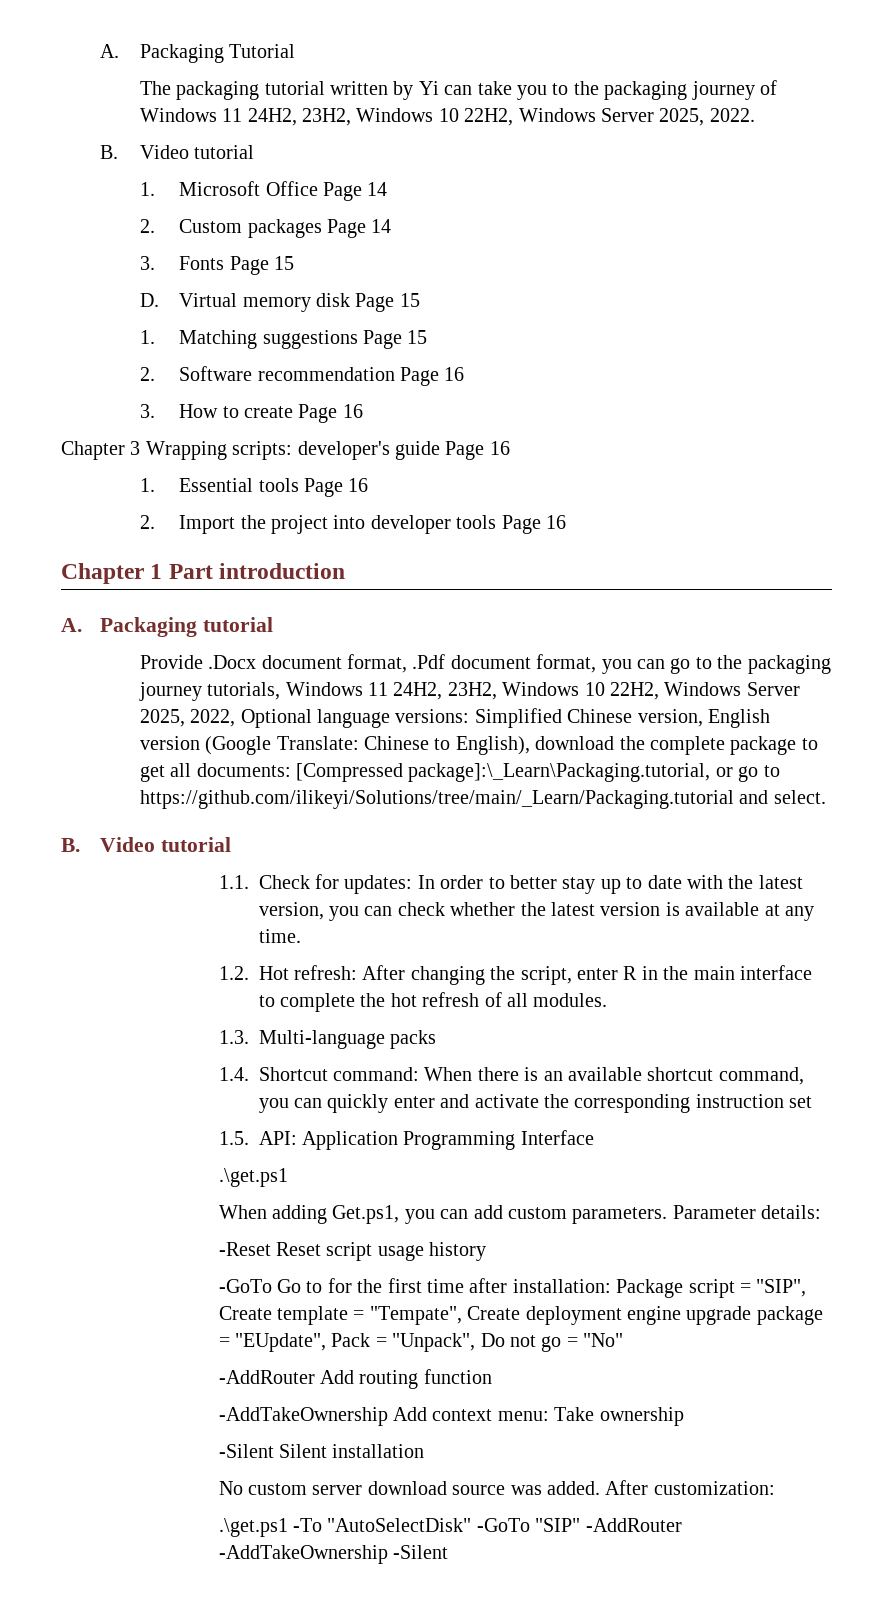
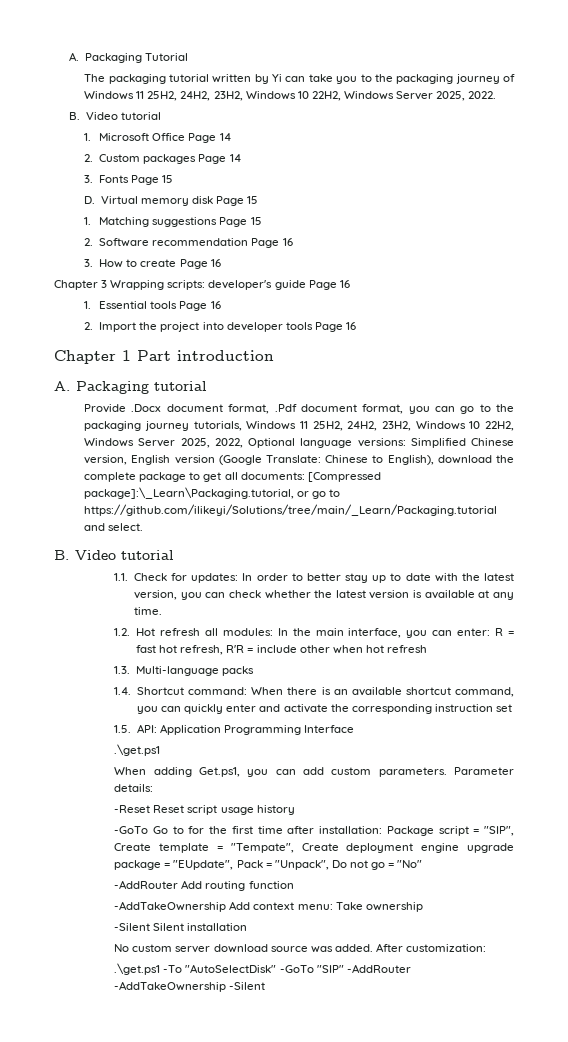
(243, 115) none -> [147,91,178,101] 25H2,
(388, 689) none -> [312,421,343,431] 25H2,
[293,965,812,985] [258,993,386,1012] refresh: After changing the script, enter R in the main interface to complete the -> [159,628,515,638] [136,645,363,655] refresh all modules: In the main interface, you can enter: R = fast hot refresh, R'R = include other when
[484,992,608,1007] of all modules. -> (427, 649) none

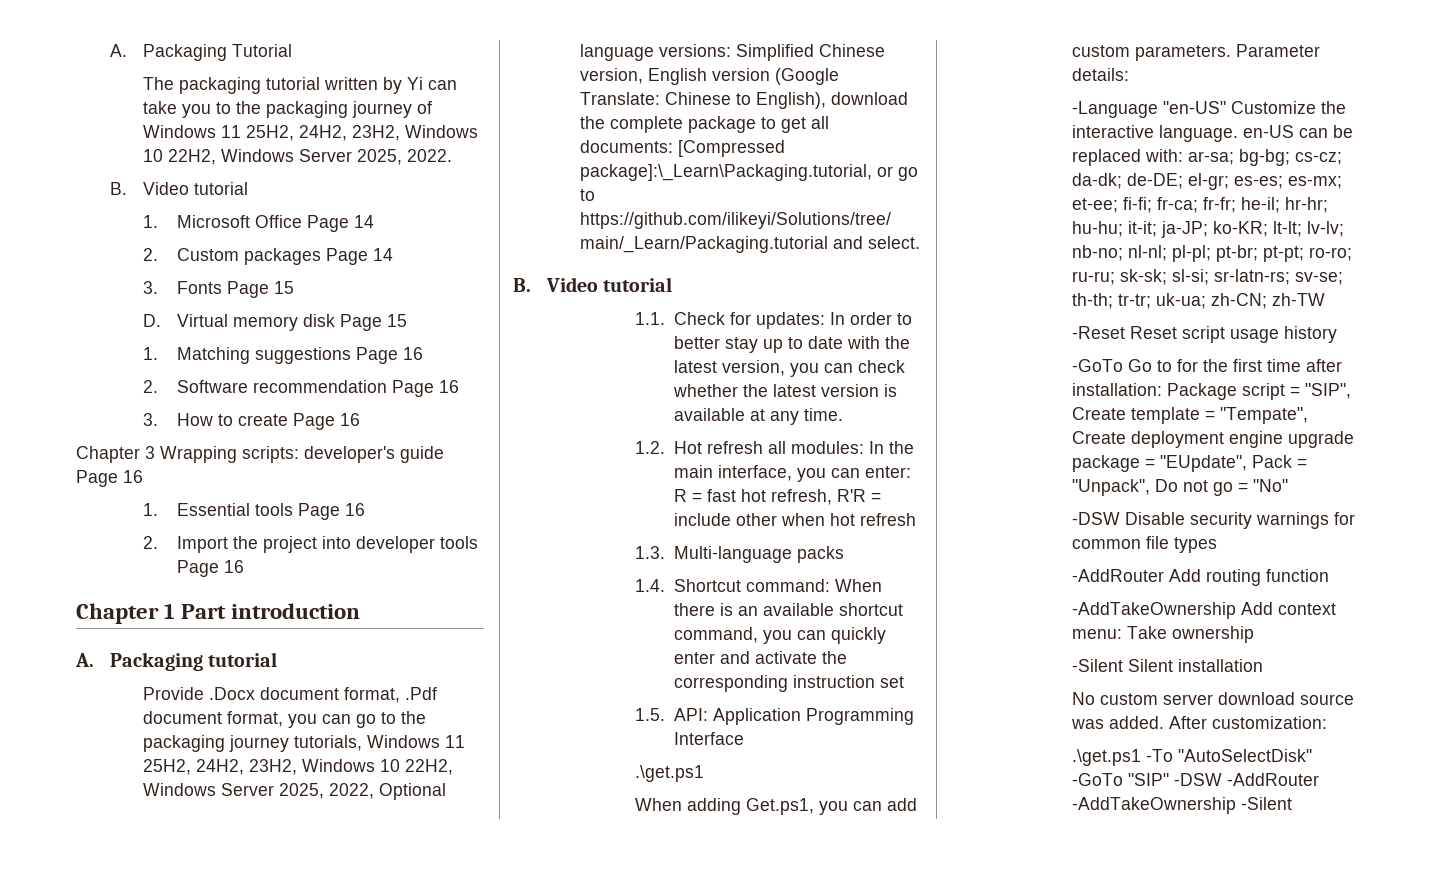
[250,217,262,225] 15 -> [403,347,424,360] 16
(154, 788) none -> [1072,101,1347,118] [1072,125,1354,142] [1072,149,1343,166] [1072,173,1343,190] [1072,197,1329,213] [1072,221,1345,238] [1072,245,1353,262] [1072,269,1344,285] [1072,293,1326,309] // -Language "en-US" Customize the interactive language. en-US can be replaced with: ar-sa; bg-bg; cs-cz; da-dk; de-DE; el-gr; es-es; es-mx; et-ee; fi-fi; fr-ca; fr-fr; he-il; hr-hr; hu-hu; it-it; ja-JP; ko-KR; lt-lt; lv-lv; nb-no; nl-nl; pl-pl; pt-br; pt-pt; ro-ro; ru-ru; sk-sk; sl-si; sr-latn-rs; sv-se; th-th; tr-tr; uk-ua; zh-CN; zh-TW
(423, 864) none -> [1072,512,1356,529] [1072,536,1218,553] // -DSW Disable security warnings for common file types
(344, 969) none -> [1174,773,1223,786] -DSW

